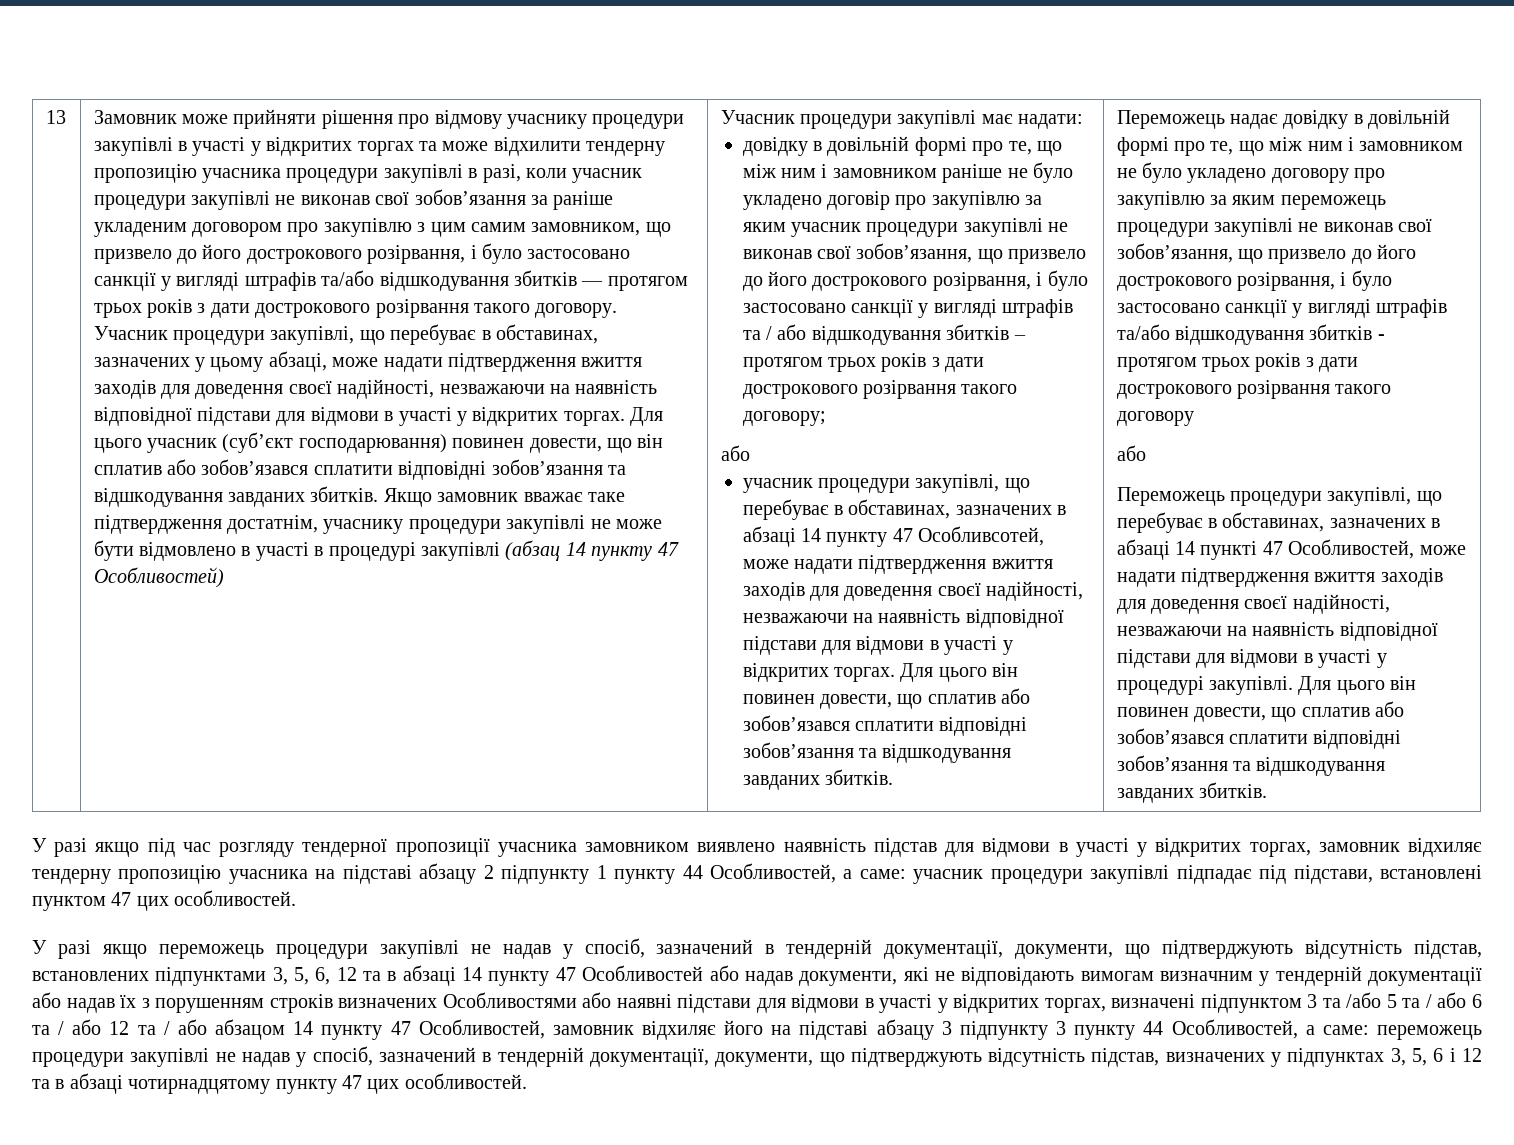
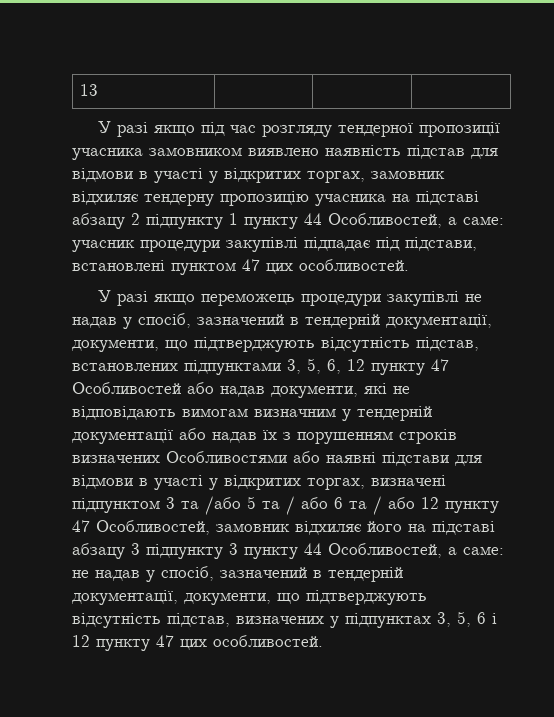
[93,109,685,129] [93,137,666,156] [93,164,643,183] [93,189,614,210] [93,218,671,237] [93,243,631,264] [93,270,688,291] [93,299,618,318] [93,324,599,345] [93,351,643,372] [93,379,658,399] [93,407,664,426] [93,432,664,453] [93,459,627,480] [93,486,626,507] [93,515,663,534] [93,540,679,561] [93,567,224,588] [720,110,1084,129] [742,136,1063,156] [742,162,1074,183] [742,191,1043,210] [742,218,1069,237] [742,243,1087,264] [742,270,1088,291] [742,299,1074,318] [742,324,1026,345] [742,353,985,372] [742,380,1018,399] [742,411,826,426] [720,445,750,461] [742,474,1030,493] [742,499,1067,520] [742,526,1045,547] [742,555,1053,574] [742,581,1084,601] [742,609,1064,628] [742,636,1013,655] [742,663,1019,682] [742,688,1031,709] [742,715,1028,736] [742,742,1012,763] [742,769,894,790] [1116,109,1451,129] [1116,137,1464,156] [1116,162,1386,183] [1116,191,1386,210] [1116,218,1433,237] [1116,243,1417,264] [1116,270,1392,291] [1116,299,1448,318] [1116,324,1385,345] [1116,353,1359,372] [1116,380,1392,399] [1116,411,1194,426] [1116,445,1146,461] [1116,487,1442,506] [1116,512,1441,533] [1116,539,1466,560] [1116,568,1443,587] [1116,594,1390,614] [1116,622,1438,641] [1116,649,1387,668] [1116,676,1417,695] [1116,701,1405,722] [1116,728,1402,749] [1116,755,1386,776] [1116,782,1268,803] Замовник може прийняти рішення про відмову учаснику процедури закупівлі в участі у відкритих торгах та може відхилити тендерну пропозицію учасника процедури закупівлі в разі, коли учасник процедури закупівлі не виконав свої зобов’язання за раніше укладеним договором про закупівлю з цим самим замовником, що призвело до його дострокового розірвання, і було застосовано санкції у вигляді штрафів та/або відшкодування збитків — протягом трьох років з дати дострокового розірвання такого договору. Учасник процедури закупівлі, що перебуває в обставинах, зазначених у цьому абзаці, може надати підтвердження вжиття заходів для доведення своєї надійності, незважаючи на наявність відповідної підстави для відмови в участі у відкритих торгах. Для цього учасник (суб’єкт господарювання) повинен довести, що він сплатив або зобов’язався сплатити відповідні зобов’язання та відшкодування завданих збитків. Якщо замовник вважає таке підтвердження достатнім, учаснику процедури закупівлі не може бути відмовлено в участі в процедурі закупівлі (абзац 14 пункту 47 Особливостей) | Учасник процедури закупівлі має надати: // довідку в довільній формі про те, що між ним і замовником раніше не було укладено договір про закупівлю за яким учасник процедури закупівлі не виконав свої зобов’язання, що призвело до його дострокового розірвання, і було застосовано санкції у вигляді штрафів та / або відшкодування збитків – протягом трьох років з дати дострокового розірвання такого договору; // або // учасник процедури закупівлі, що перебуває в обставинах, зазначених в абзаці 14 пункту 47 Особливсотей, може надати підтвердження вжиття заходів для доведення своєї надійності, незважаючи на наявність відповідної підстави для відмови в участі у відкритих торгах. Для цього він повинен довести, що сплатив або зобов’язався сплатити відповідні зобов’язання та відшкодування завданих збитків. | Переможець надає довідку в довільній формі про те, що між ним і замовником не було укладено договору про закупівлю за яким переможець процедури закупівлі не виконав свої зобов’язання, що призвело до його дострокового розірвання, і було застосовано санкції у вигляді штрафів та/або відшкодування збитків - протягом трьох років з дати дострокового розірвання такого договору // або // Переможець процедури закупівлі, що перебуває в обставинах, зазначених в абзаці 14 пункті 47 Особливостей, може надати підтвердження вжиття заходів для доведення своєї надійності, незважаючи на наявність відповідної підстави для відмови в участі у процедурі закупівлі. Для цього він повинен довести, що сплатив або зобов’язався сплатити відповідні зобов’язання та відшкодування завданих збитків. -> (98, 90) | |
[363,965,483,986] та в абзаці 14 -> (365, 365) none
[137,1019,314,1040] та / або абзацом 14 -> (439, 503) none
[1377,1025,1483,1040] [32,1048,210,1067] переможець процедури закупівлі -> (504, 550) none
[32,1073,271,1094] та в абзаці чотирнадцятому -> (90, 641) none

